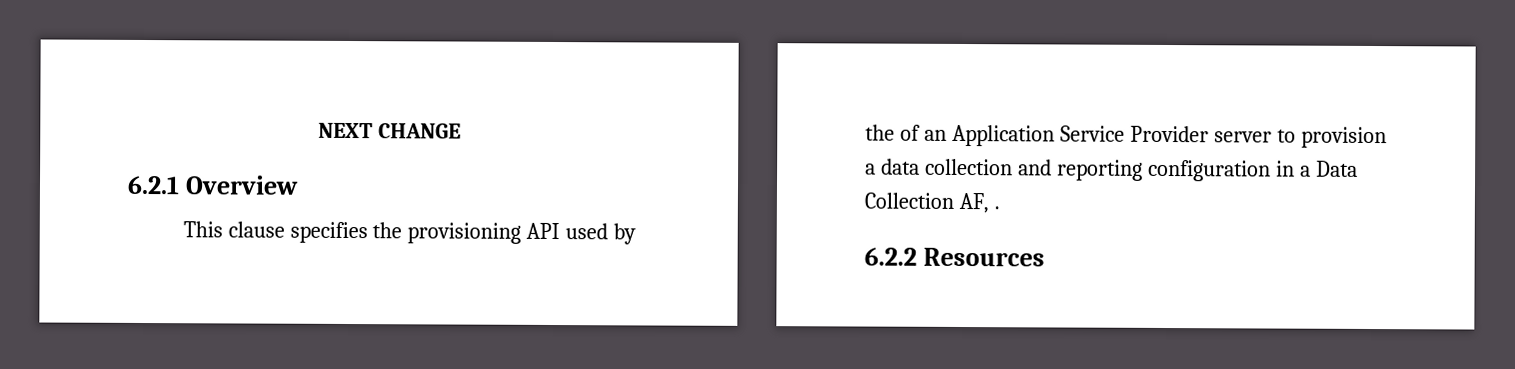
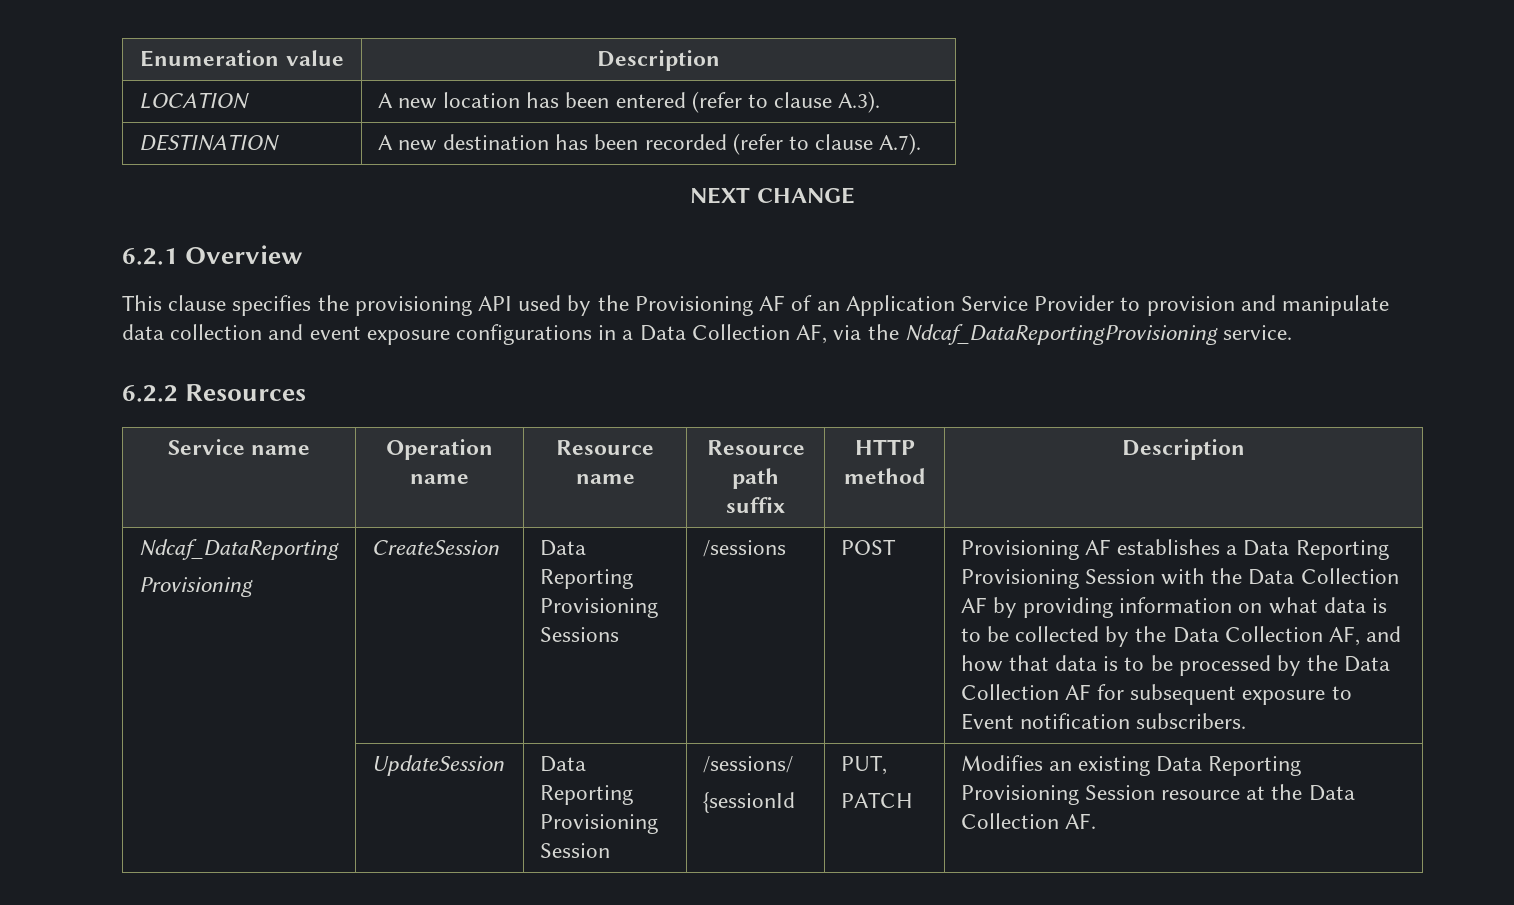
(318, 130) none -> [140,50,344,67] [597,50,720,71] [138,92,249,109] [377,91,881,113] [138,134,279,151] [377,133,922,155] Enumeration value | Description // LOCATION | A new location has been entered (refer to clause A.3). // DESTINATION | A new destination has been recorded (refer to clause A.7). //
(895, 132) none -> [634,295,786,316] Provisioning AF
[1213,131,1272,143] server -> (1115, 303) none
[865,163,876,175] a -> [1240,295,1389,316] and manipulate
[1056,159,1271,182] reporting configuration -> [309,324,593,345] event exposure configurations
[993,206,1000,210] [864,247,1045,267] . // 6.2.2 Resources -> [833,324,1292,345] [122,384,307,402] [167,439,311,455] [386,439,493,460] [410,474,469,484] [556,440,654,455] [575,474,635,484] [706,440,805,455] [732,468,779,489] [726,497,785,513] [854,439,915,455] [843,468,926,484] [1122,439,1245,460] [138,539,339,560] [138,577,253,597] [371,540,499,555] [539,540,586,556] [539,569,633,589] [539,598,658,618] [539,627,619,642] [702,540,786,557] [840,539,896,555] [960,539,1389,560] [960,568,1399,589] [960,597,1388,618] [960,626,1402,647] [960,655,1391,676] [960,684,1352,705] [960,713,1247,730] [371,755,504,776] [539,756,586,772] [539,785,633,805] [539,814,658,834] [539,843,610,858] [702,756,793,773] [702,792,795,813] [840,755,887,775] [840,792,913,808] [960,755,1302,776] [960,784,1355,805] [960,813,1096,829] via the Ndcaf_DataReportingProvisioning service. // 6.2.2 Resources // Service name | Operation name | Resource name | Resource path suffix | HTTP method | Description // Ndcaf_DataReporting // Provisioning | CreateSession | Data Reporting Provisioning Sessions | /sessions | POST | Provisioning AF establishes a Data Reporting Provisioning Session with the Data Collection AF by providing information on what data is to be collected by the Data Collection AF, and how that data is to be processed by the Data Collection AF for subsequent exposure to Event notification subscribers. // | UpdateSession | Data Reporting Provisioning Session | /sessions/ // {sessionId | PUT, // PATCH | Modifies an existing Data Reporting Provisioning Session resource at the Data Collection AF.

